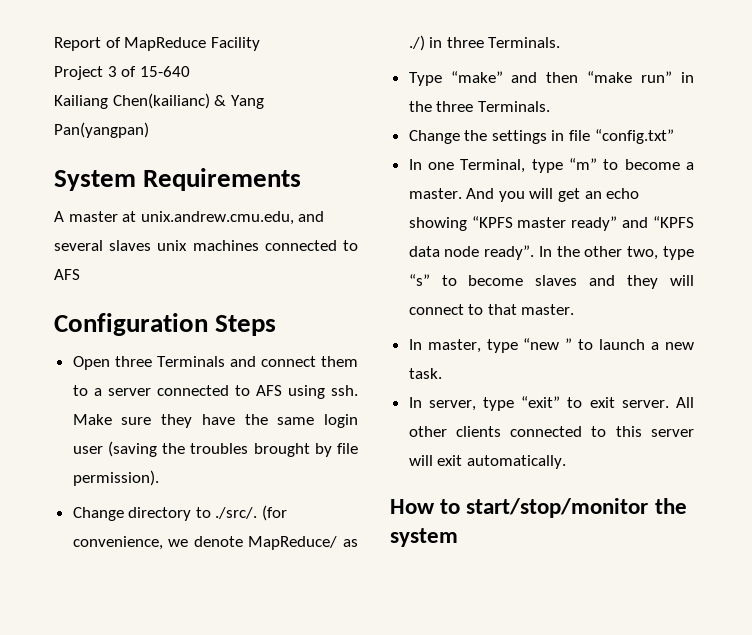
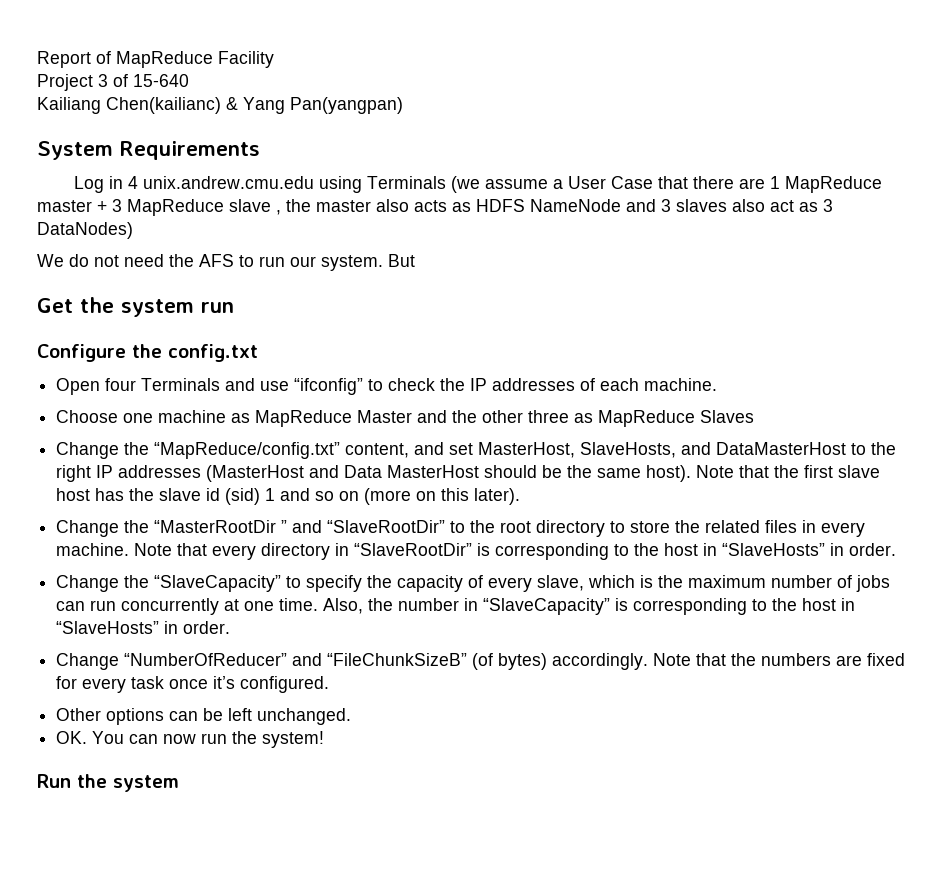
[54,211,325,225] [54,240,358,251] [54,269,80,280] [54,313,277,336] A master at unix.andrew.cmu.edu, and several slaves unix machines connected to AFS // Configuration Steps -> [73,176,882,193] [37,199,833,216] [37,222,133,239] [37,254,415,271] [37,297,234,317] [37,344,258,362] Log in 4 unix.andrew.cmu.edu using Terminals (we assume a User Case that there are 1 MapReduce master + 3 MapReduce slave , the master also acts as HDFS NameNode and 3 slaves also act as 3 DataNodes) // We do not need the AFS to run our system. But // Get the system run // Configure the config.txt
[114,356,152,367] three -> [105,378,137,391] four
[260,356,358,367] [72,385,358,399] [72,414,358,428] [72,441,358,457] [72,470,159,486] [72,505,288,521] [72,536,358,550] [408,35,561,51] [408,71,694,86] [408,101,550,112] [408,129,674,144] [408,158,694,173] [408,188,640,202] [408,216,694,231] [408,245,694,260] [408,274,694,289] [408,304,575,315] [408,338,694,353] [408,368,442,379] [408,396,694,411] [408,426,694,437] [408,455,566,469] [390,498,649,518] connect them to a server connected to AFS using ssh. Make sure they have the same login user (saving the troubles brought by file permission). // Change directory to ./src/. (for convenience, we denote MapReduce/ as ./) in three Terminals. // Type “make” and then “make run” in the three Terminals. // Change the settings in file “config.txt” // In one Terminal, type “m” to become a master. And you will get an echo showing “KPFS master ready” and “KPFS data node ready”. In the other two, type “s” to become slaves and they will connect to that master. // In master, type “new ” to launch a new task. // In server, type “exit” to exit server. All other clients connected to this server will exit automatically. // How to start/stop/monitor -> [260,378,718,395] [56,410,755,427] [56,442,897,459] [56,465,881,482] [56,488,521,505] [56,520,866,537] [56,543,897,560] [56,575,891,592] [56,598,856,615] [56,621,231,634] [56,653,906,670] [56,676,330,693] [56,708,352,725] [56,731,325,748] [37,774,71,788] use “ifconfig” to check the IP addresses of each machine. // Choose one machine as MapReduce Master and the other three as MapReduce Slaves // Change the “MapReduce/config.txt” content, and set MasterHost, SlaveHosts, and DataMasterHost to the right IP addresses (MasterHost and Data MasterHost should be the same host). Note that the first slave host has the slave id (sid) 1 and so on (more on this later). // Change the “MasterRootDir ” and “SlaveRootDir” to the root directory to store the related files in every machine. Note that every directory in “SlaveRootDir” is corresponding to the host in “SlaveHosts” in order. // Change the “SlaveCapacity” to specify the capacity of every slave, which is the maximum number of jobs can run concurrently at one time. Also, the number in “SlaveCapacity” is corresponding to the host in “SlaveHosts” in order. // Change “NumberOfReducer” and “FileChunkSizeB” (of bytes) accordingly. Note that the numbers are fixed for every task once it’s configured. // Other options can be left unchanged. // OK. You can now run the system! // Run

